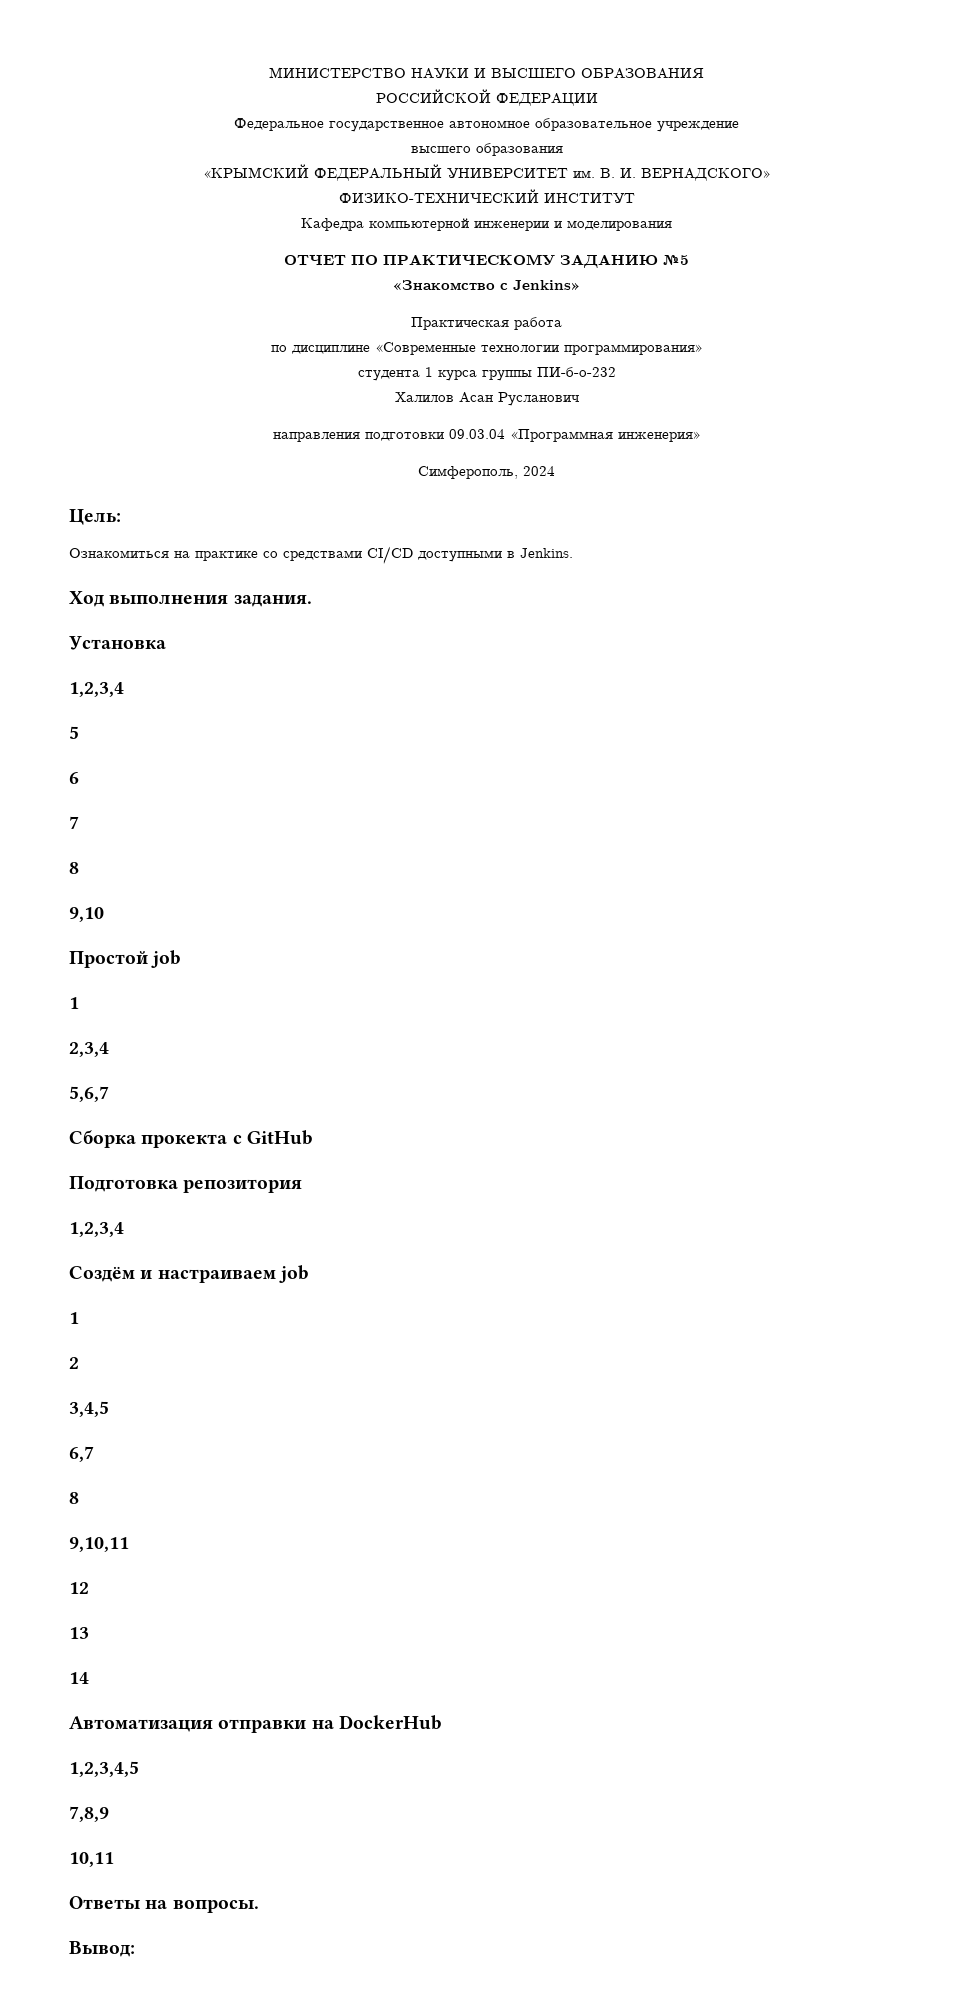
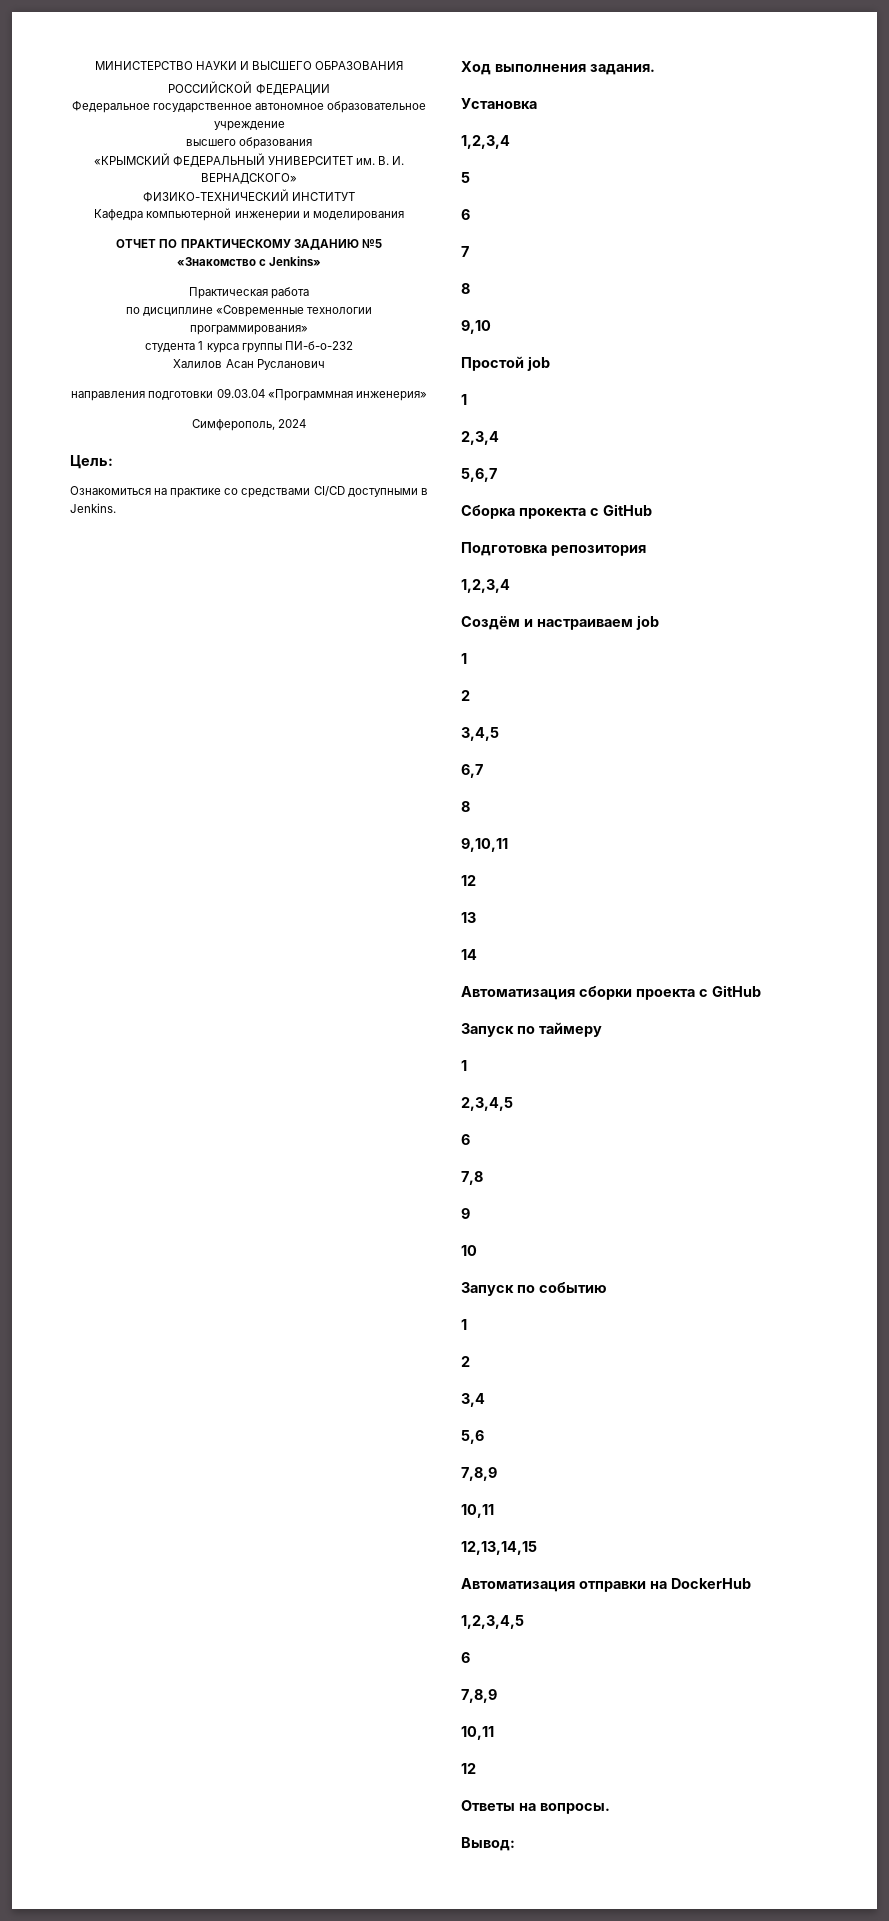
(89, 1678) none -> [461,985,761,1000] [461,1022,602,1037] [461,1060,467,1071] [461,1097,513,1111] [461,1134,470,1145] [461,1171,483,1185] [461,1208,470,1219] [461,1245,477,1256] [461,1282,607,1296] [461,1319,467,1330] [461,1356,470,1367] [461,1393,485,1407] [461,1430,484,1444] [461,1467,497,1481] [461,1504,494,1518] [461,1541,537,1555] // Автоматизация сборки проекта с GitHub // Запуск по таймеру // 1 // 2,3,4,5 // 6 // 7,8 // 9 // 10 // Запуск по событию // 1 // 2 // 3,4 // 5,6 // 7,8,9 // 10,11 // 12,13,14,15
[69,1806,109,1822] [69,1852,114,1867] // 7,8,9 // 10,11 -> [461,1652,470,1663] [461,1689,497,1703] [461,1726,494,1740] [461,1763,476,1774] // 6 // 7,8,9 // 10,11 // 12

